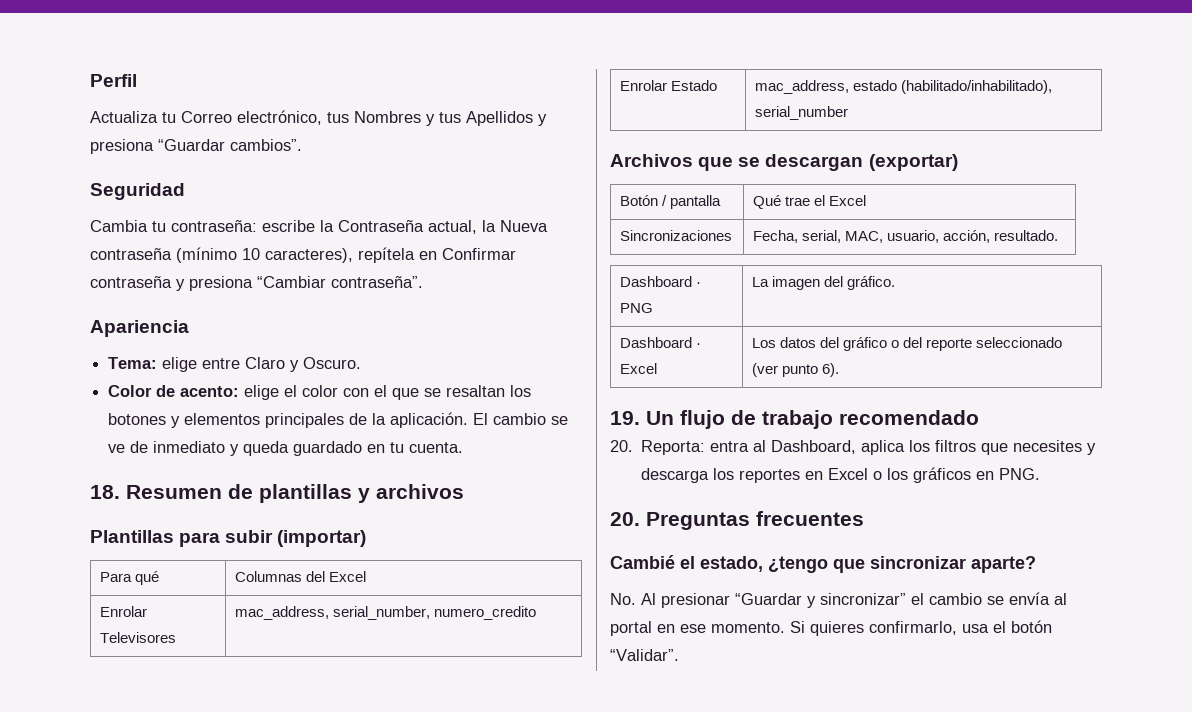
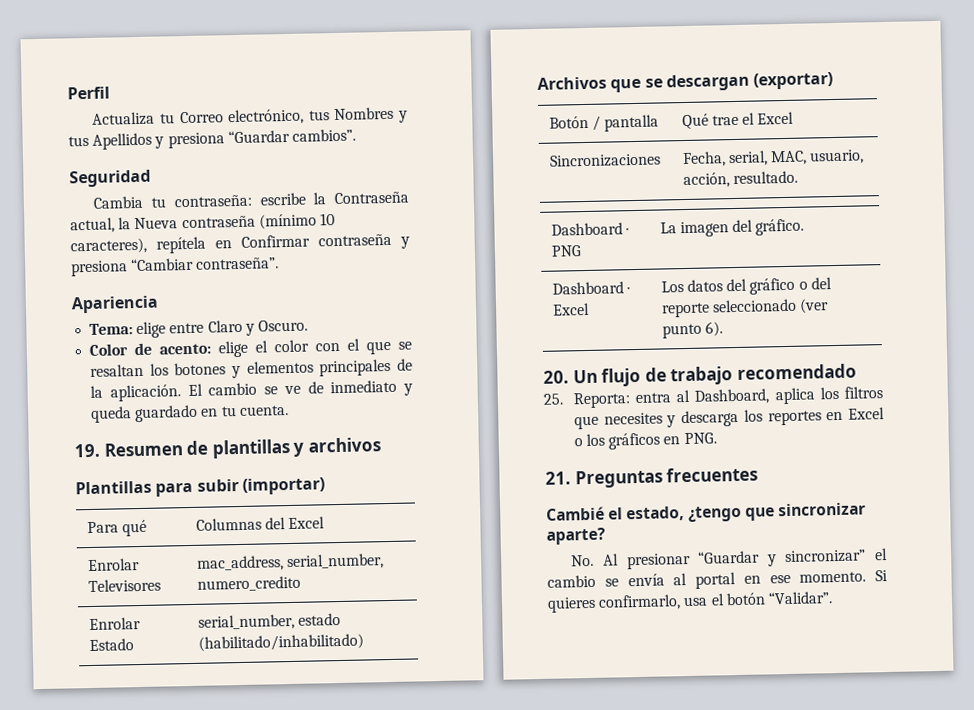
[90,485,120,499] 18. -> [74,443,100,458] 19.
[755,80,1053,94] [755,106,849,120] mac_address, estado (habilitado/inhabilitado), serial_number -> [197,612,342,631] [197,633,364,652] serial_number, estado (habilitado/inhabilitado)
[610,411,640,425] 19. -> [543,370,569,384] 20.
[610,440,633,452] 20. -> [543,393,564,405] 25.
[610,512,640,526] 20. -> [545,471,571,485] 21.

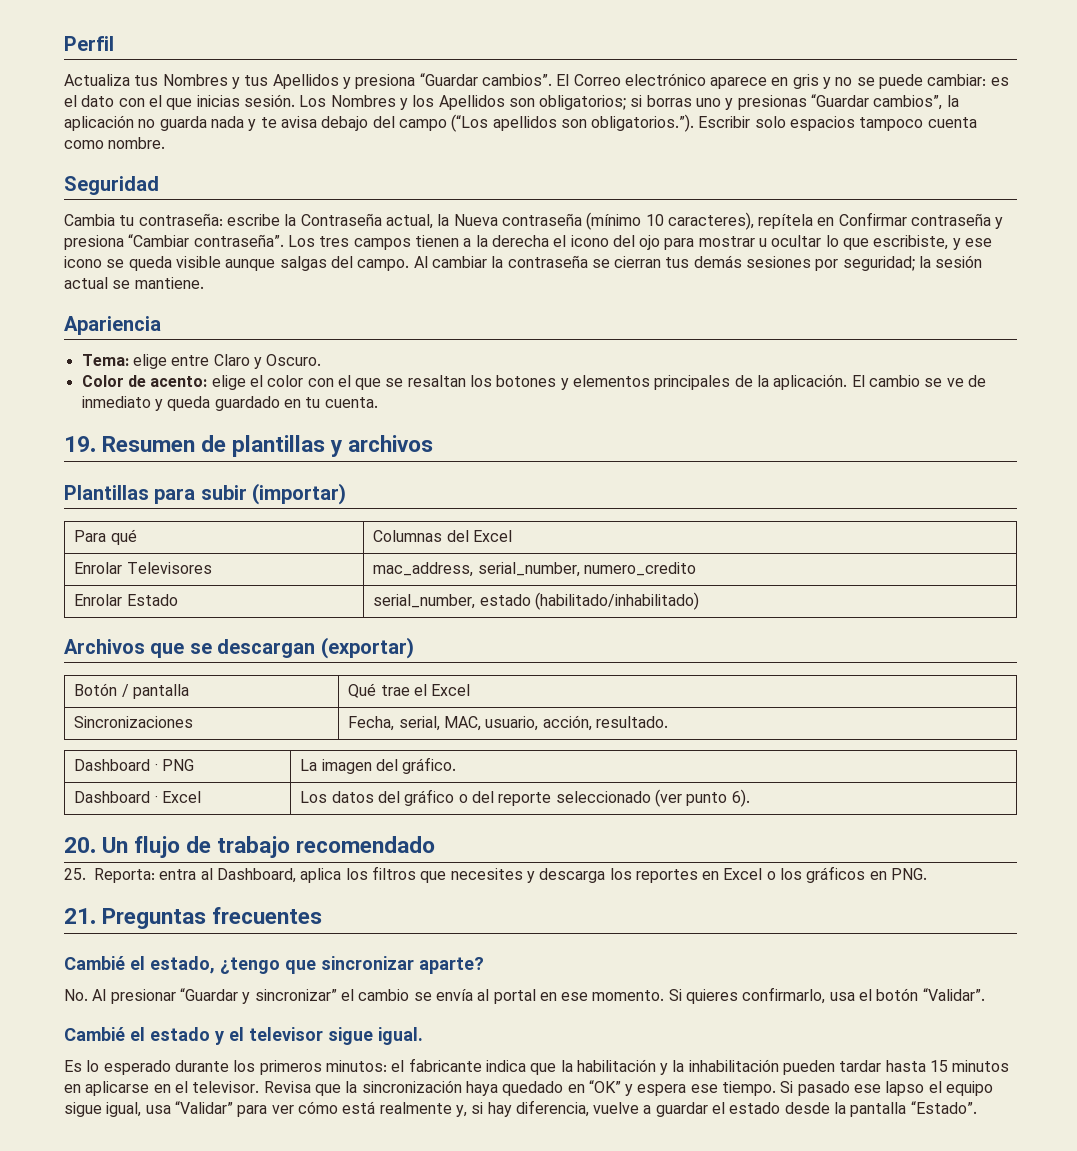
[159,108,305,126] tu Correo electrónico, -> (130, 80) none
(356, 135) none -> [556,73,1009,89] [64,94,959,110] [64,114,977,132] [64,137,166,149] El Correo electrónico aparece en gris y no se puede cambiar: es el dato con el que inicias sesión. Los Nombres y los Apellidos son obligatorios; si borras uno y presionas “Guardar cambios”, la aplicación no guarda nada y te avisa debajo del campo (“Los apellidos son obligatorios.”). Escribir solo espacios tampoco cuenta como nombre.
(280, 263) none -> [287,235,993,250] [64,255,983,271] [64,277,204,289] Los tres campos tienen a la derecha el icono del ojo para mostrar u ocultar lo que escribiste, y ese icono se queda visible aunque salgas del campo. Al cambiar la contraseña se cierran tus demás sesiones por seguridad; la sesión actual se mantiene.
(833, 598) none -> [64,1027,423,1045] [64,1058,1010,1075] [64,1080,994,1096] [64,1100,977,1117] // Cambié el estado y el televisor sigue igual. // Es lo esperado durante los primeros minutos: el fabricante indica que la habilitación y la inhabilitación pueden tardar hasta 15 minutos en aplicarse en el televisor. Revisa que la sincronización haya quedado en “OK” y espera ese tiempo. Si pasado ese lapso el equipo sigue igual, usa “Validar” para ver cómo está realmente y, si hay diferencia, vuelve a guardar el estado desde la pantalla “Estado”.

